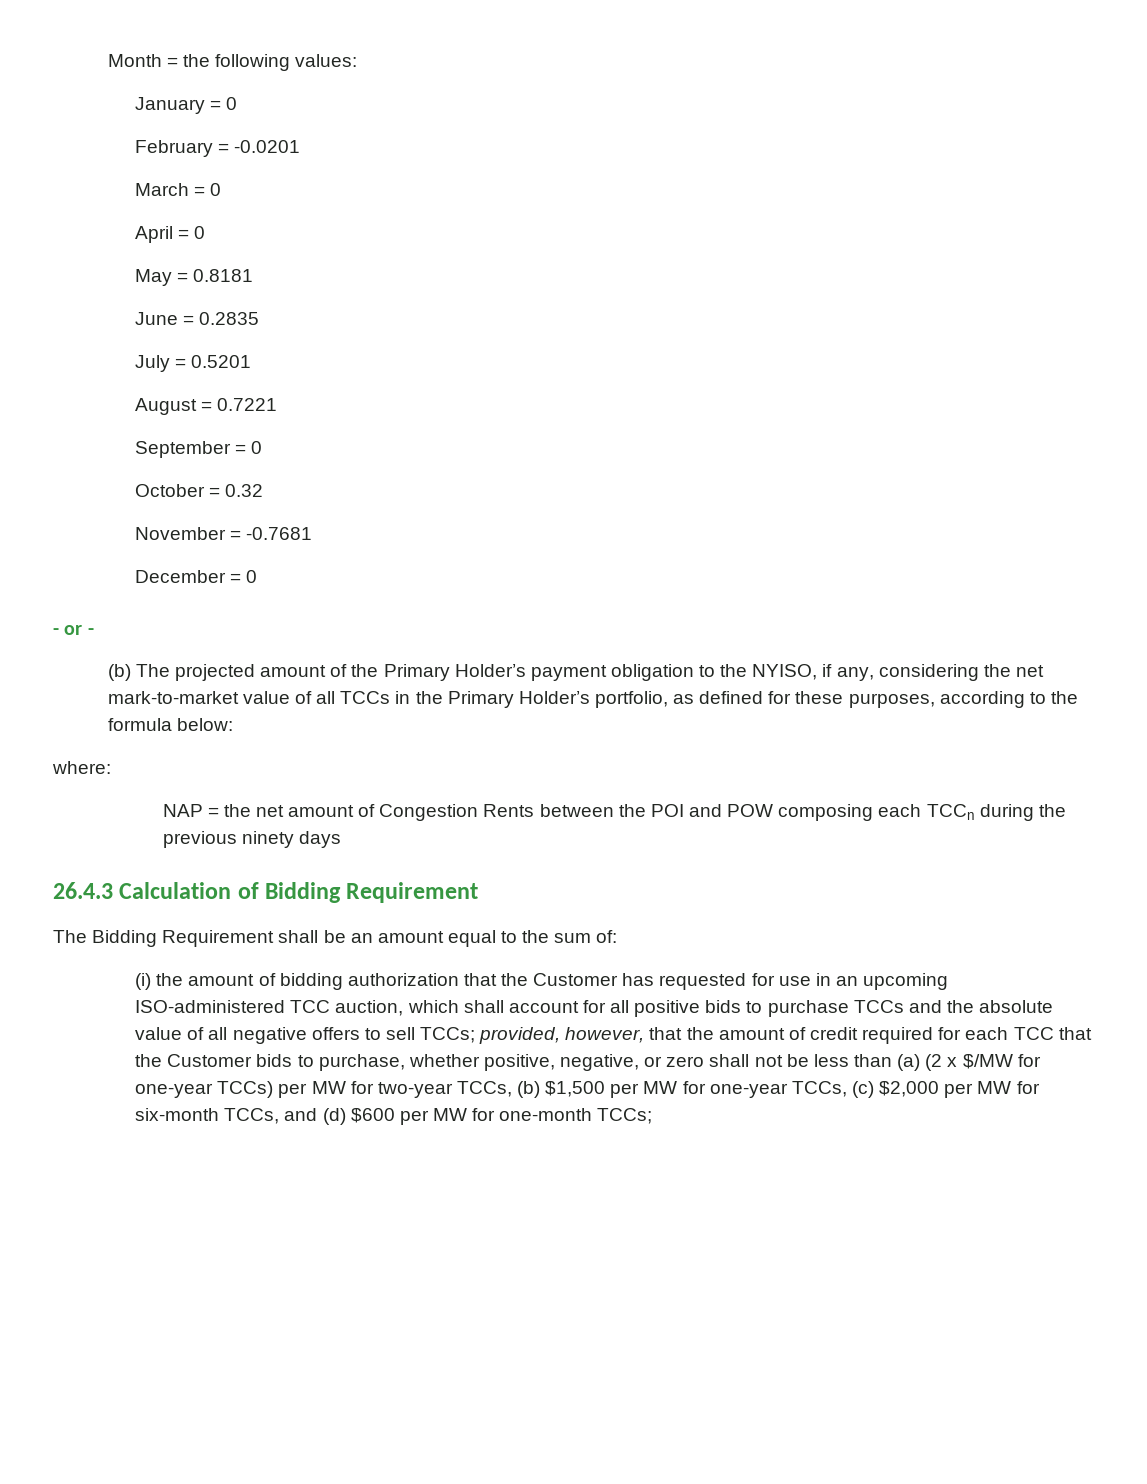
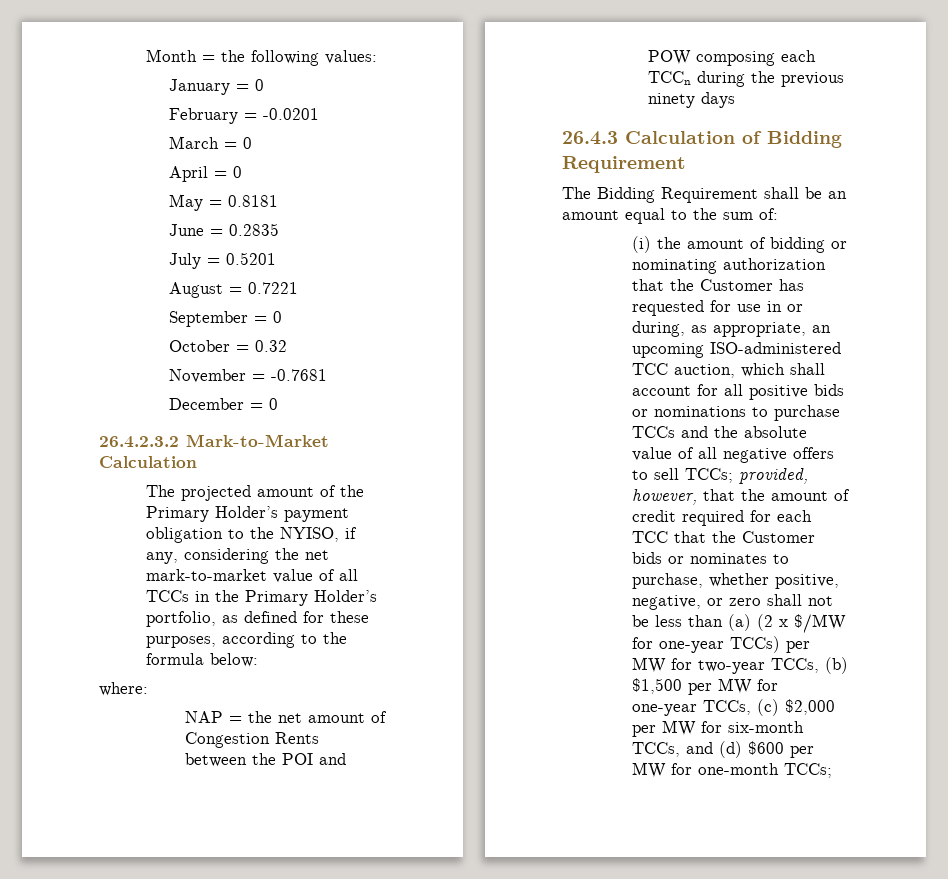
[53,625,94,635] [107,664,131,681] - or - // (b) -> [99,434,329,448] [99,456,197,468] 26.4.2.3.2 Mark-to-Market Calculation //
(343, 981) none -> [831,241,848,249] [632,259,718,274] or nominating
(831, 979) none -> [787,304,804,312] [632,321,807,337] or during, as appropriate,
(742, 1006) none -> [632,406,747,417] or nominations
(293, 1060) none -> [668,553,768,564] or nominates

